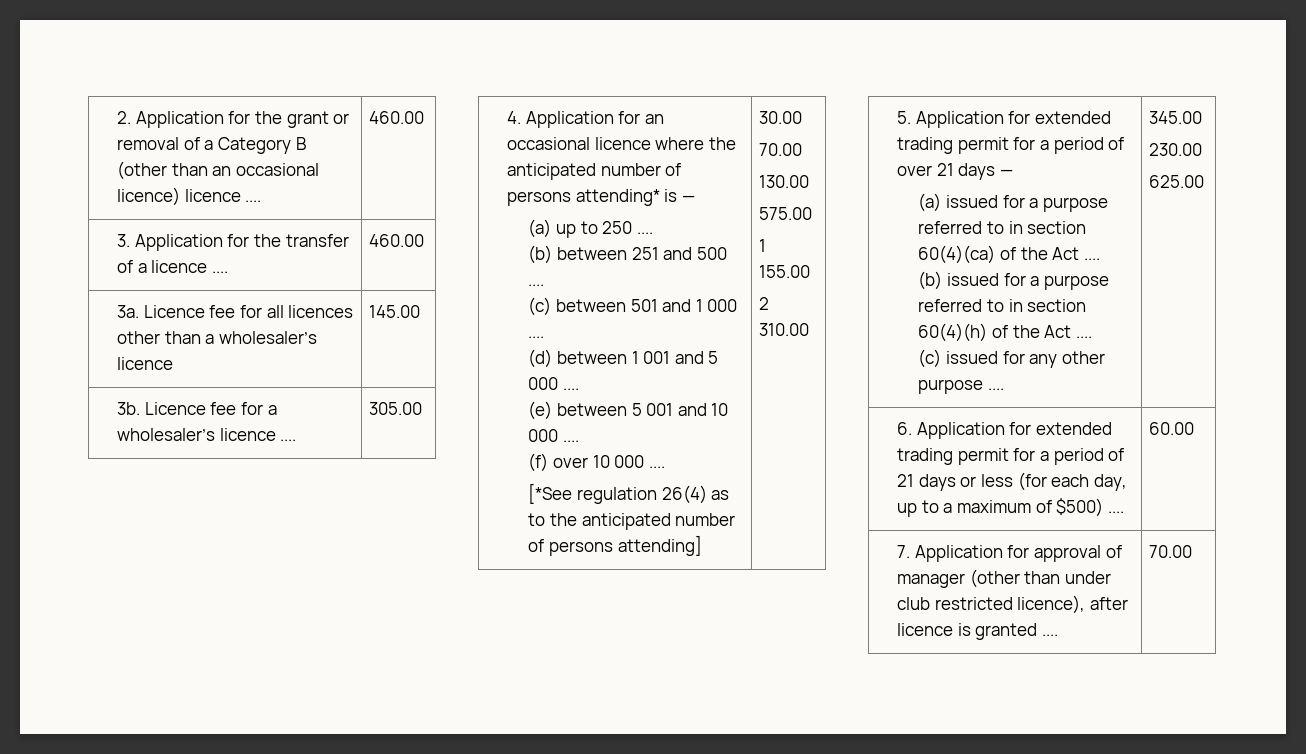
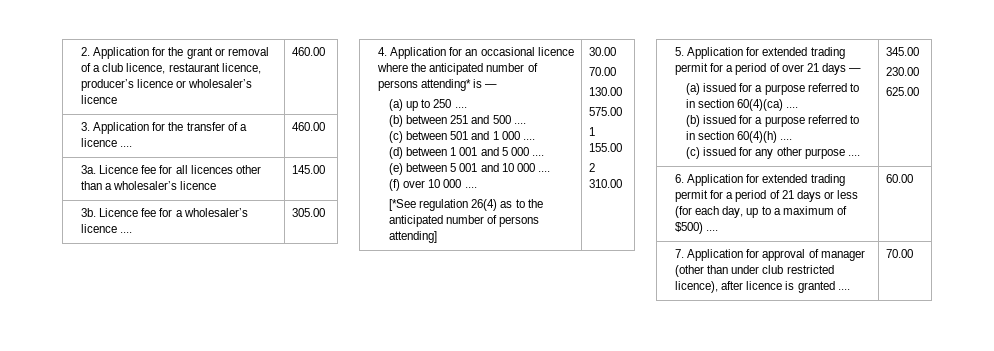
[218,137,306,154] [117,161,320,180] [117,187,262,206] Category B (other than an occasional licence) licence .... -> [102,63,261,74] [81,79,253,91] [81,95,118,104] club licence, restaurant licence, producer’s licence or wholesaler’s licence
[999,247,1080,260] of the Act -> (784, 105) none
[991,325,1072,338] of the Act -> (778, 137) none

